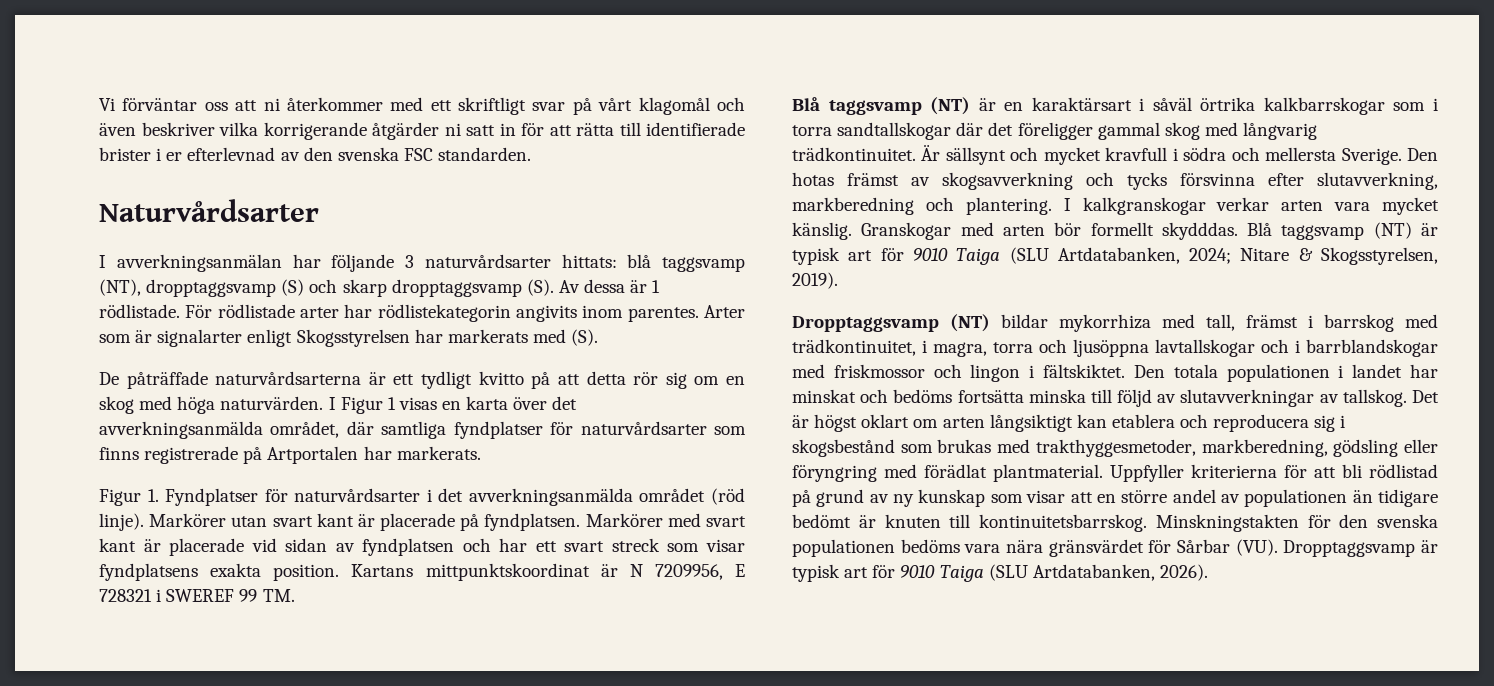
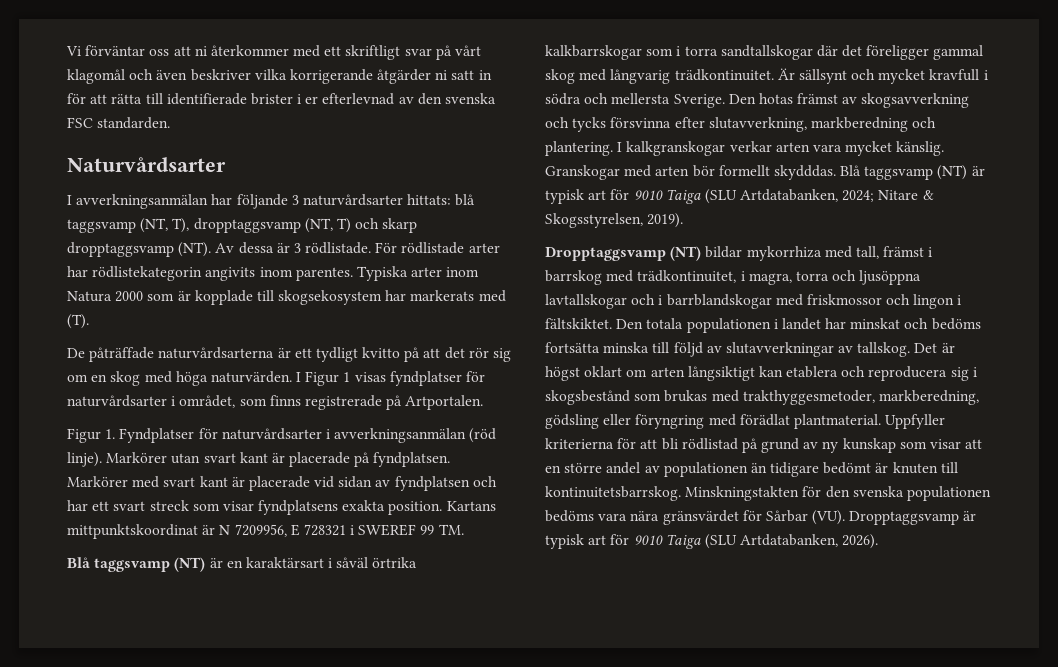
[99,279,305,297] (NT), dropptaggsvamp (S) -> [140,218,351,233] (NT, T), dropptaggsvamp (NT, T)
[526,279,554,296] (S). -> [178,242,212,257] (NT).
[652,280,661,293] 1 -> [293,243,301,253] 3
[704,305,745,318] [99,329,410,347] Arter som är signalarter enligt Skogsstyrelsen -> [356,266,480,281] [67,290,383,305] Typiska arter inom Natura 2000 som är kopplade till skogsekosystem
[571,329,599,346] (S). -> [67,314,89,329] (T).
[586,371,626,385] detta -> [444,347,465,359] det
[442,396,578,410] [99,421,447,439] en karta över det avverkningsanmälda området, där samtliga -> (386, 377) none
(707, 428) none -> [171,395,236,408] i området,
[267,446,481,464] Artportalen har markerats. -> [405,395,484,410] Artportalen.
[438,488,706,506] det avverkningsanmälda området -> [334,428,467,443] avverkningsanmälan

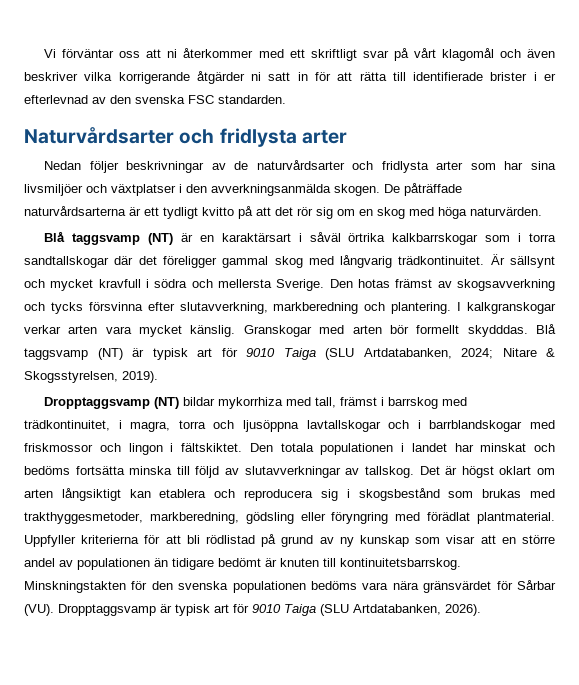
[67,194,476,209] [67,218,418,233] [67,242,500,257] [67,266,480,281] [67,290,506,305] [67,314,89,329] // I avverkningsanmälan har följande 3 naturvårdsarter hittats: blå taggsvamp (NT, T), dropptaggsvamp (NT, T) och skarp dropptaggsvamp (NT). Av dessa är 3 rödlistade. För rödlistade arter har rödlistekategorin angivits inom parentes. Typiska arter inom Natura 2000 som är kopplade till skogsekosystem har markerats med (T). // -> [179,128,347,147] [44,160,557,173] [24,184,380,196] och fridlysta arter // Nedan följer beskrivningar av de naturvårdsarter och fridlysta arter som har sina livsmiljöer och växtplatser i den avverkningsanmälda skogen.
[296,371,486,386] [67,395,484,410] [67,428,497,443] [67,452,451,467] [67,476,497,491] [67,500,496,515] [67,524,464,539] I Figur 1 visas fyndplatser för naturvårdsarter i området, som finns registrerade på Artportalen. // Figur 1. Fyndplatser för naturvårdsarter i avverkningsanmälan (röd linje). Markörer utan svart kant är placerade på fyndplatsen. Markörer med svart kant är placerade vid sidan av fyndplatsen och har ett svart streck som visar fyndplatsens exakta position. Kartans mittpunktskoordinat är N 7209956, E 728321 i SWEREF 99 TM. -> (542, 211) none

